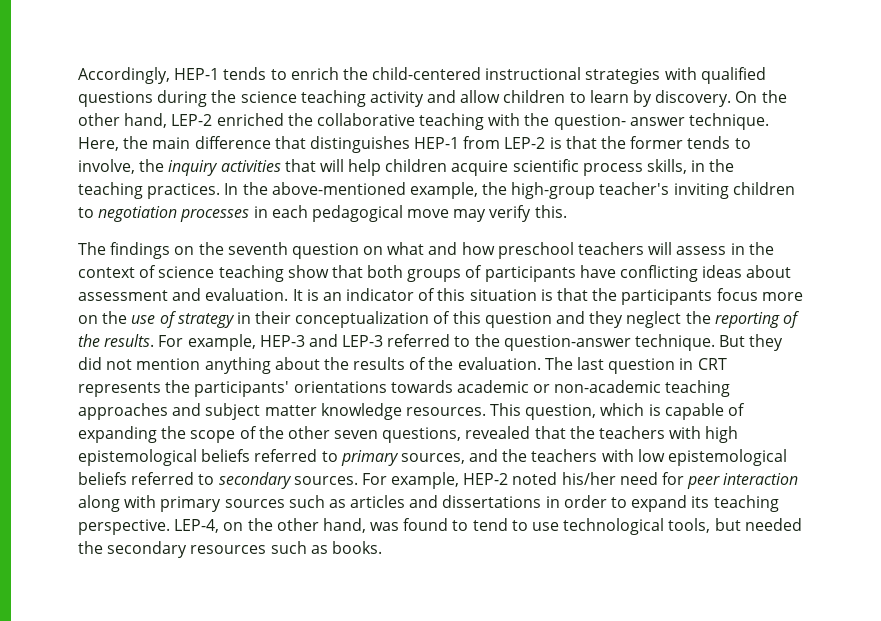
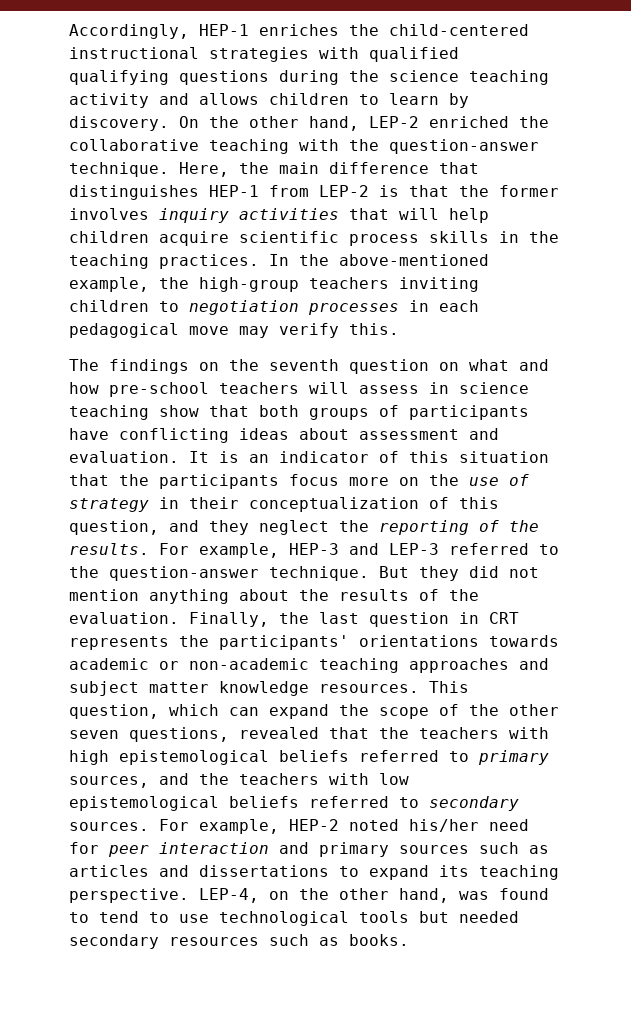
[223,67,339,80] tends to enrich -> [259,24,339,36] enriches
(766, 75) none -> [69,70,169,85] qualifying
[460,90,501,103] allow -> [199,93,259,105] allows
[553,114,685,130] question- answer -> [389,139,539,154] question-answer
[687,136,751,149] [78,159,165,174] tends to involve, the -> [69,208,149,220] involves
[647,159,688,174] skills, -> [429,231,489,243] skills
[599,182,670,195] teacher's -> [309,277,389,289] teachers
[497,242,574,259] preschool -> [109,382,209,397] pre-school
[748,242,774,255] [78,265,157,278] the context of -> (449, 388) none
[540,289,553,301] is -> (549, 457) none
[484,312,552,328] question -> [69,520,159,535] question,
[544,357,573,370] The -> [189,612,309,627] Finally, the
[648,403,746,420] [78,426,157,443] is capable of expanding -> [229,704,329,719] can expand
[78,495,157,512] along with -> [279,842,309,854] and
[545,495,607,508] in order -> (329, 871) none
[668,518,711,533] tools, -> [359,911,409,923] tools
[78,541,103,554] the -> (519, 917) none

